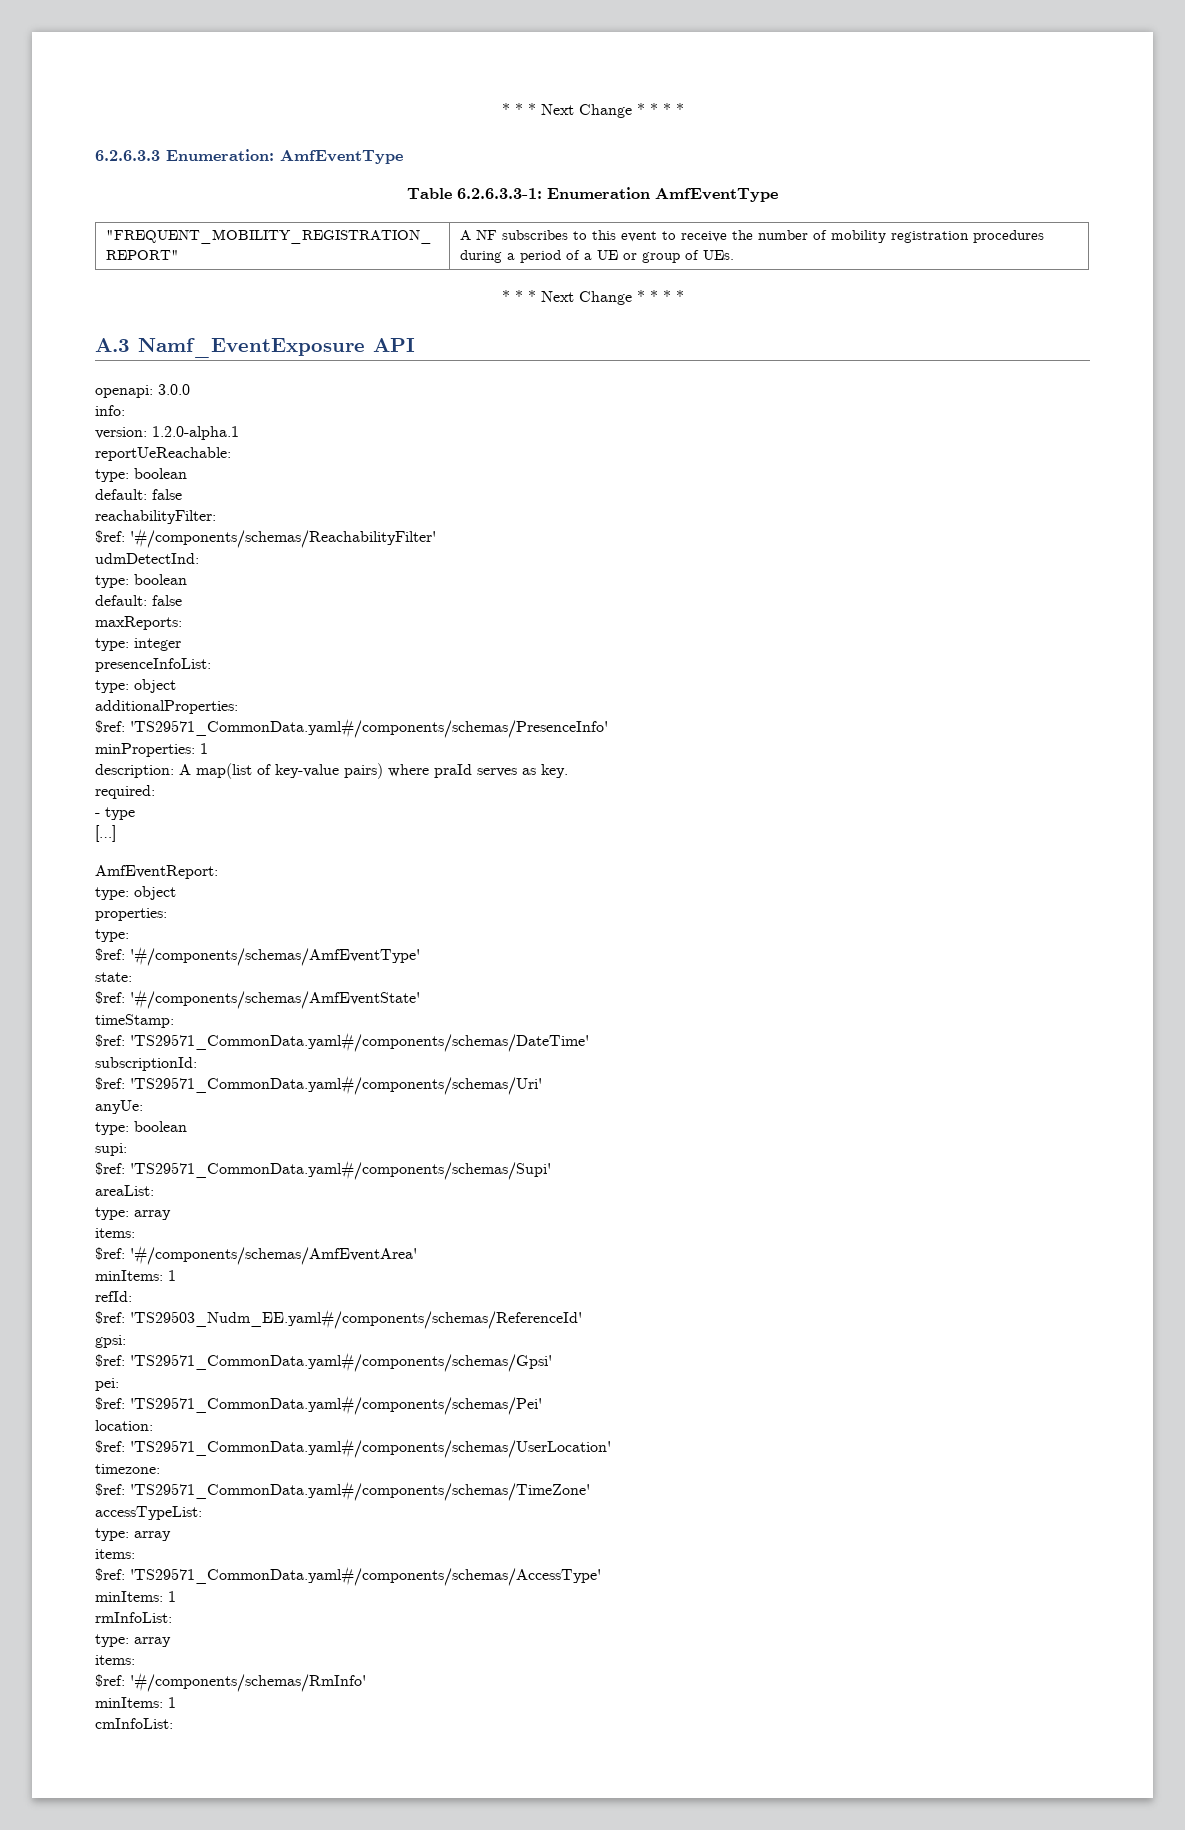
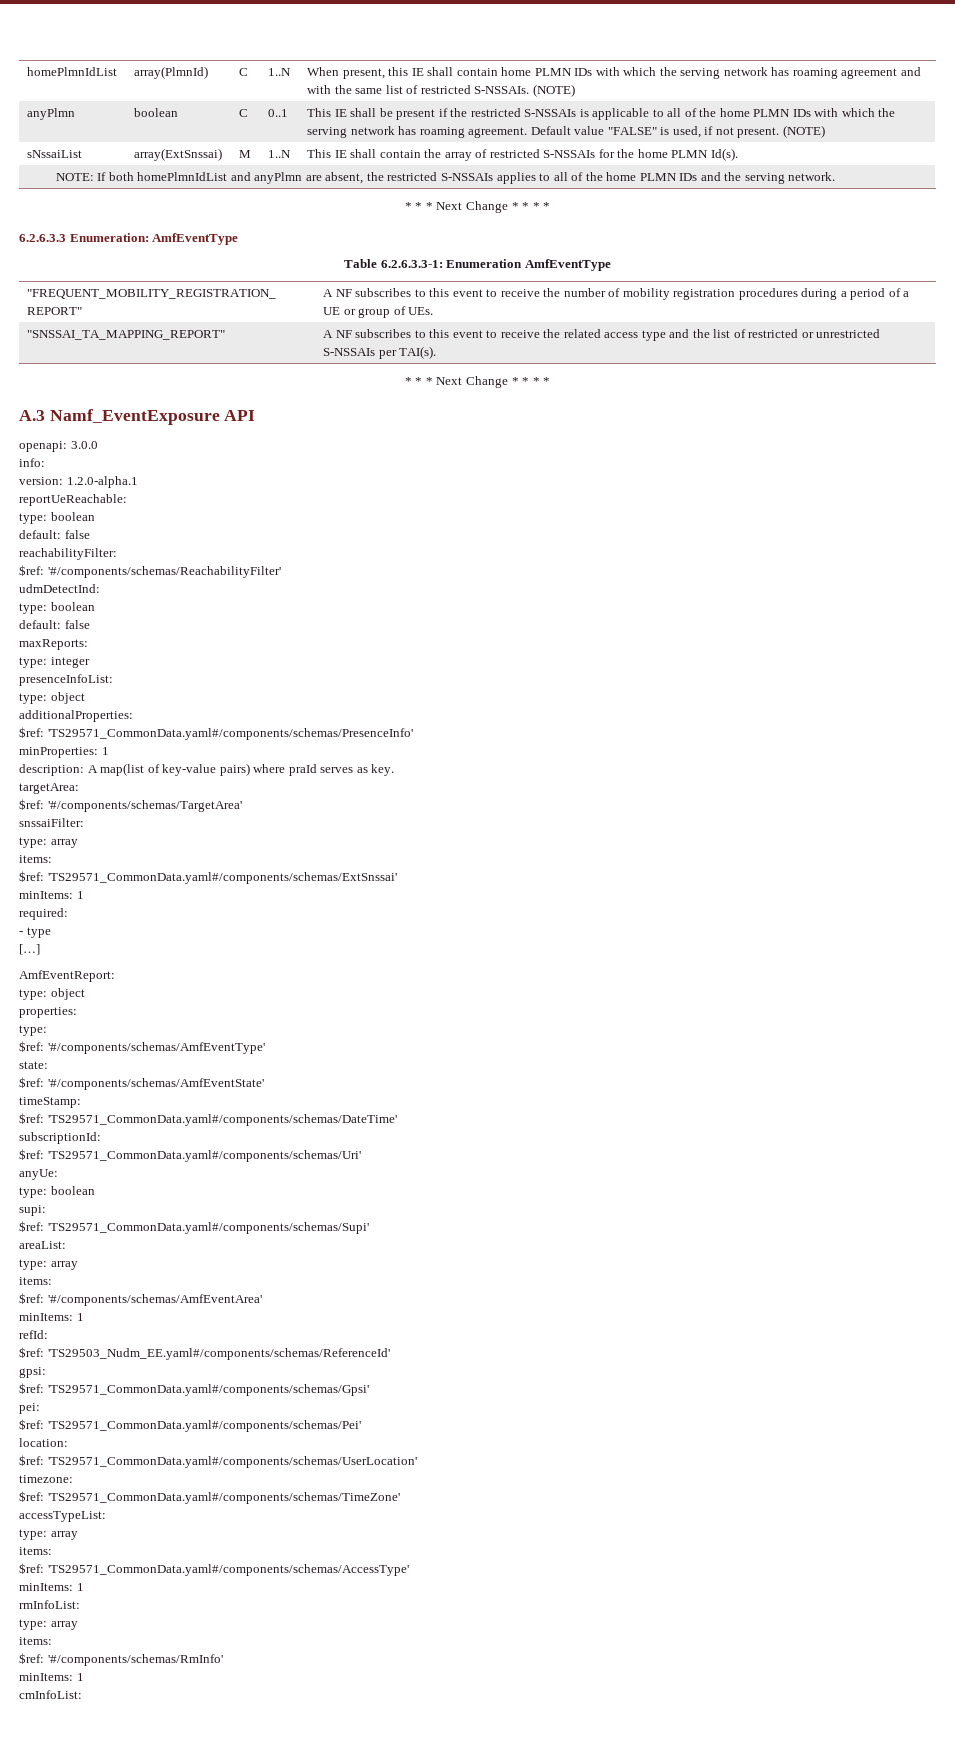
(501, 109) none -> [27,67,118,76] [134,66,209,79] [239,68,249,76] [268,68,292,76] [307,67,921,79] [307,84,575,97] [27,108,76,120] [134,108,179,117] [239,109,249,117] [268,109,289,117] [307,108,896,120] [307,125,825,138] [27,150,83,158] [134,148,223,161] [239,150,252,158] [268,150,292,158] [307,148,738,161] [55,172,836,184] homePlmnIdList | array(PlmnId) | C | 1..N | When present, this IE shall contain home PLMN IDs with which the serving network has roaming agreement and with the same list of restricted S-NSSAIs. (NOTE) // anyPlmn | boolean | C | 0..1 | This IE shall be present if the restricted S-NSSAIs is applicable to all of the home PLMN IDs with which the serving network has roaming agreement. Default value "FALSE" is used, if not present. (NOTE) // sNssaiList | array(ExtSnssai) | M | 1..N | This IE shall contain the array of restricted S-NSSAIs for the home PLMN Id(s). // NOTE: If both homePlmnIdList and anyPlmn are absent, the restricted S-NSSAIs applies to all of the home PLMN IDs and the serving network. //
(734, 255) none -> [27,330,226,340] [323,329,881,341] [323,346,437,359] // "SNSSAI_TA_MAPPING_REPORT" | A NF subscribes to this event to receive the related access type and the list of restricted or unrestricted S-NSSAIs per TAI(s).
(568, 771) none -> [19,783,79,794] [19,799,242,812] [19,818,84,827] [19,837,78,848] [19,855,52,863] [19,871,397,884] [19,891,84,899] // targetArea: // $ref: '#/components/schemas/TargetArea' // snssaiFilter: // type: array // items: // $ref: 'TS29571_CommonData.yaml#/components/schemas/ExtSnssai' // minItems: 1

